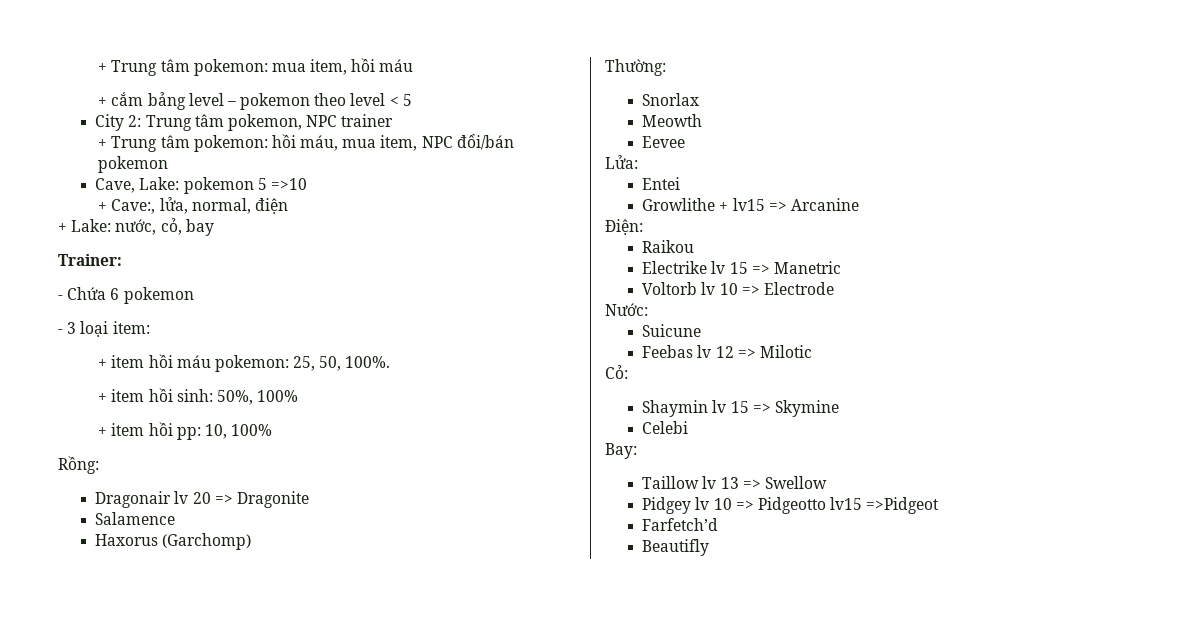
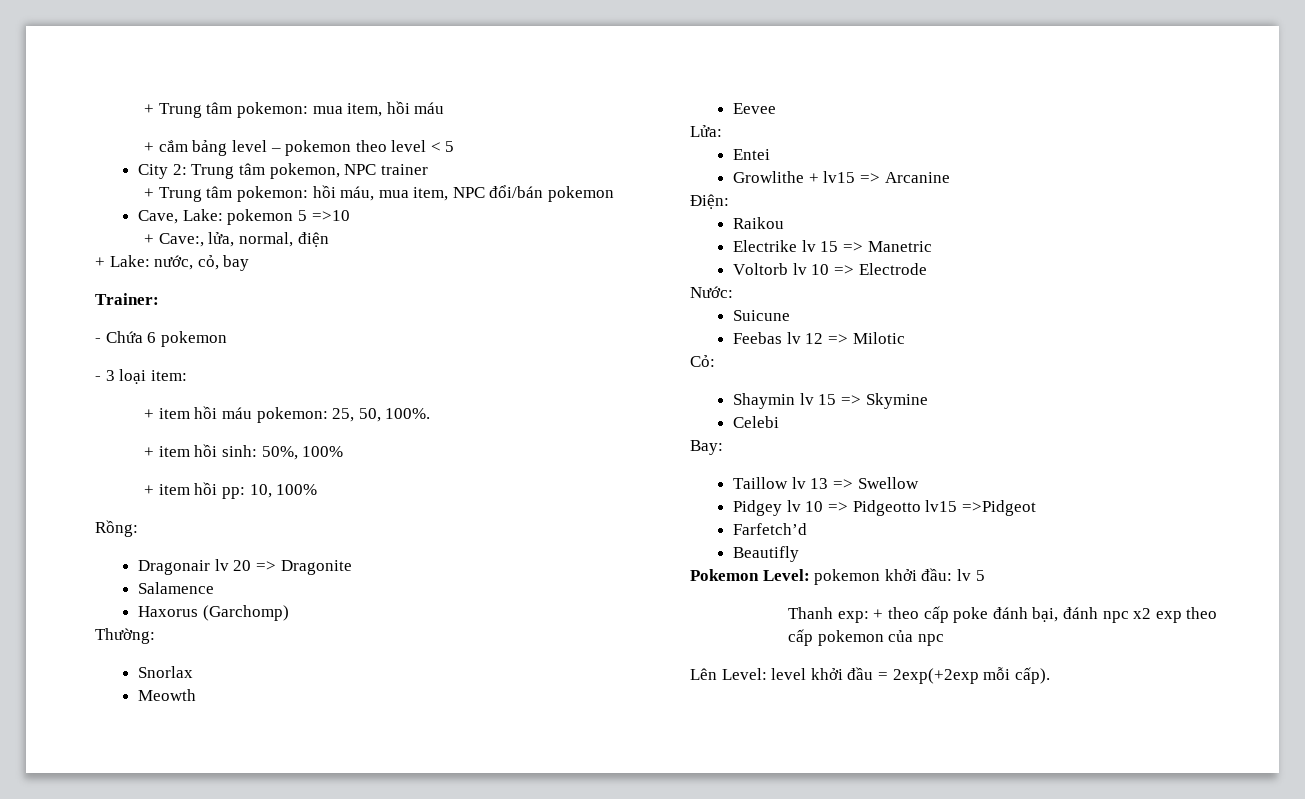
(710, 547) none -> [690,568,985,585] [788,606,1218,623] [788,629,945,646] [690,667,1050,684] // Pokemon Level: pokemon khởi đầu: lv 5 // Thanh exp: + theo cấp poke đánh bại, đánh npc x2 exp theo cấp pokemon của npc // Lên Level: level khởi đầu = 2exp(+2exp mỗi cấp).

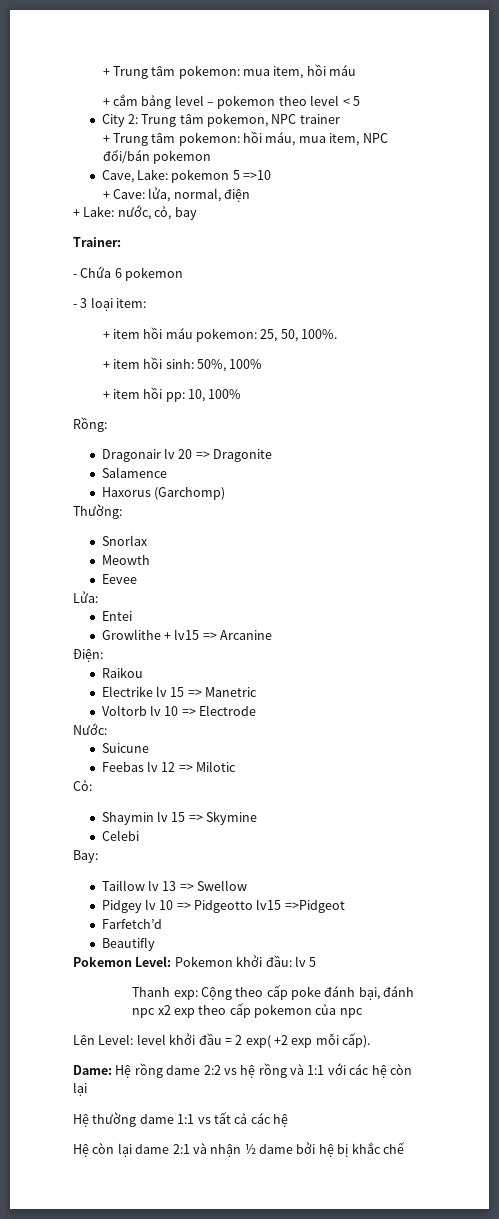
[158,233,204,247] Cave:, -> [112,189,145,199] Cave:
[814,569,881,585] pokemon -> [174,956,233,967] Pokemon
[873,609,884,619] + -> [200,987,232,1000] Cộng
[892,667,1050,684] 2exp(+2exp mỗi cấp). -> [235,1033,371,1048] [73,1063,412,1078] [73,1082,87,1096] [73,1112,288,1127] [73,1142,404,1157] 2 exp( +2 exp mỗi cấp). // Dame: Hệ rồng dame 2:2 vs hệ rồng và 1:1 với các hệ còn lại // Hệ thường dame 1:1 vs tất cả các hệ // Hệ còn lại dame 2:1 và nhận ½ dame bởi hệ bị khắc chế

